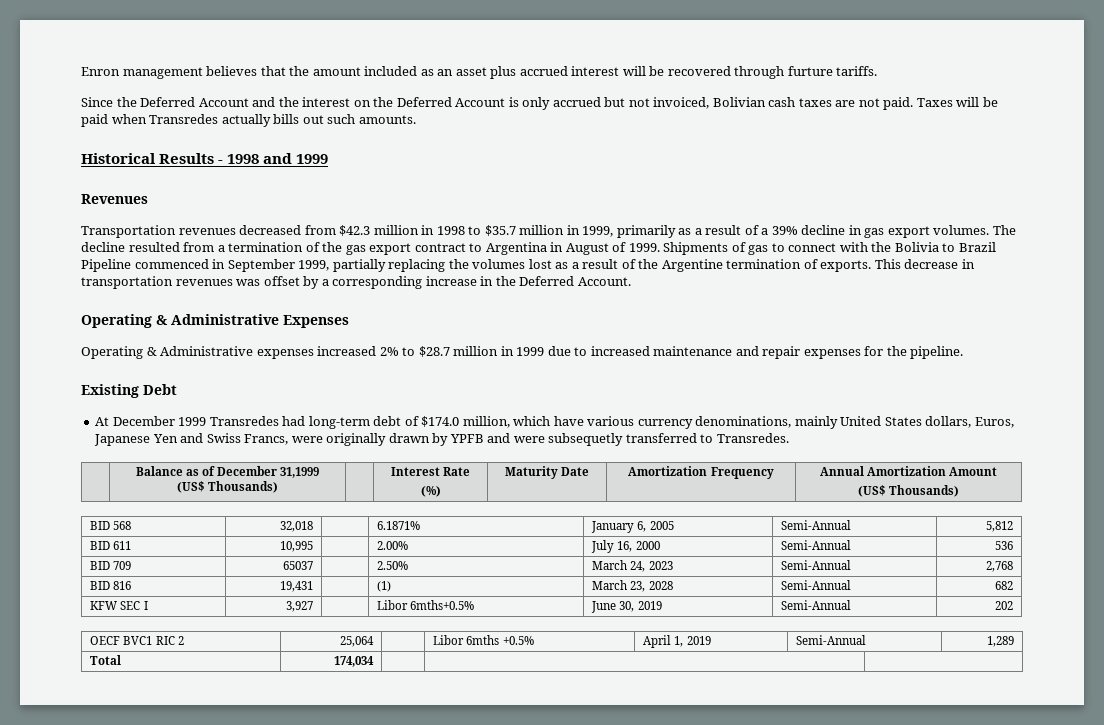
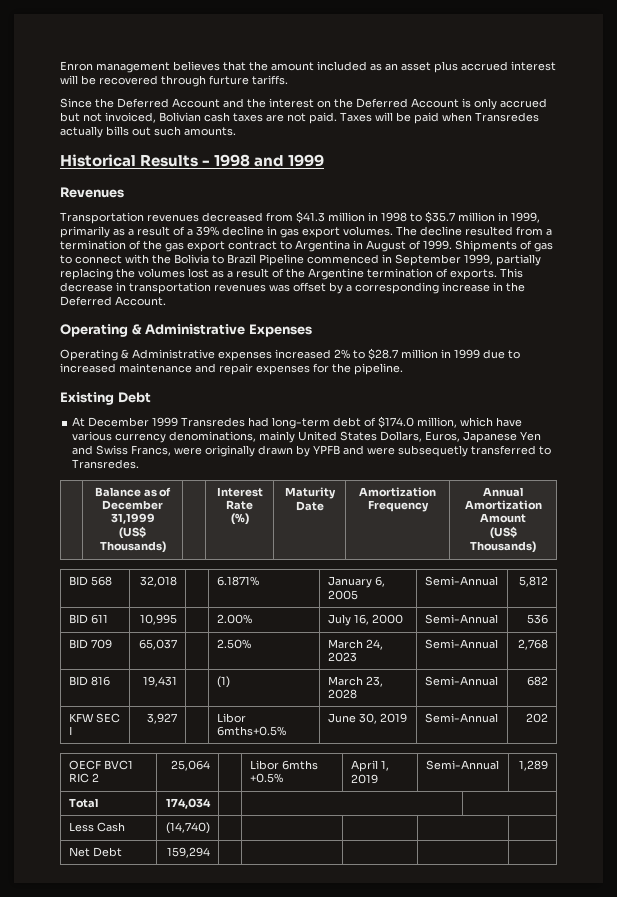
[339,225,371,236] $42.3 -> [296,211,325,223] $41.3
[925,416,972,428] dollars, -> [380,431,423,442] Dollars,
[282,561,313,570] 65037 -> [139,639,178,650] 65,037
(374, 661) none -> [68,822,125,832] [166,822,211,834] [68,847,122,857] [167,847,211,858] // Less Cash | (14,740) | | | | | // Net Debt | 159,294 | | | | |

